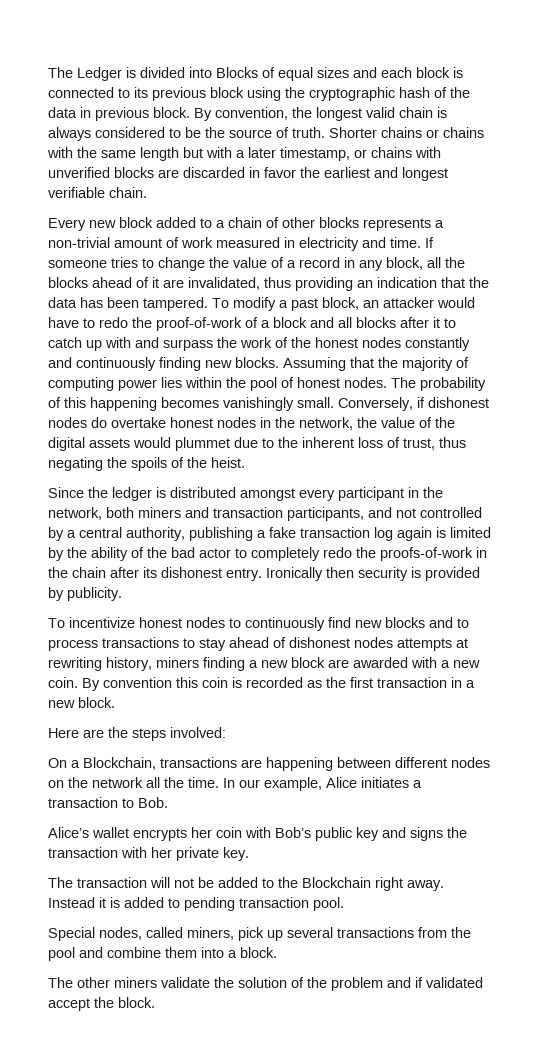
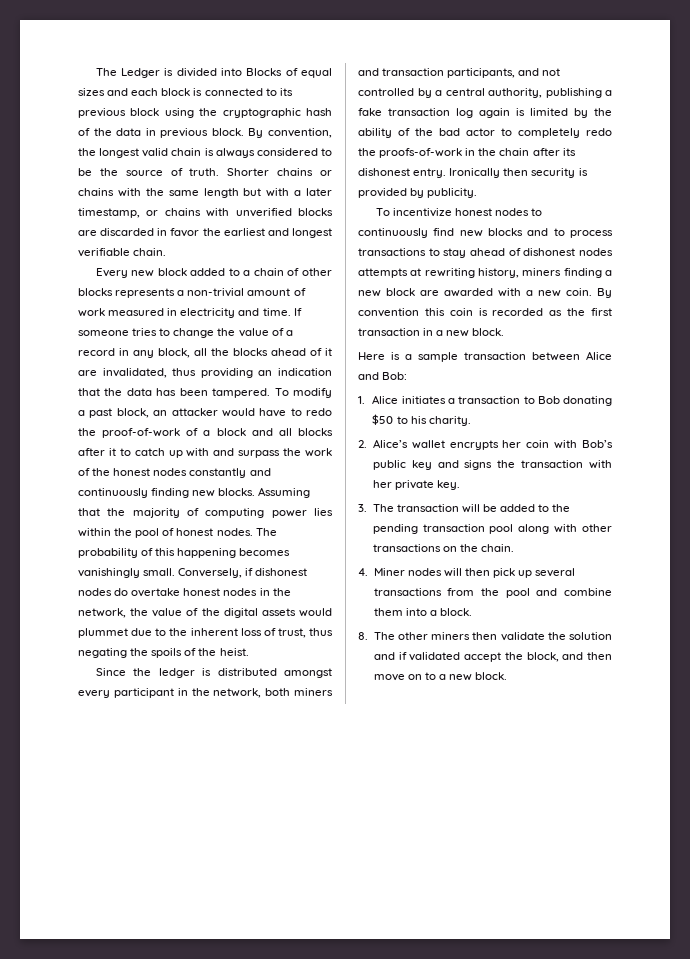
[83,727,226,741] [48,757,490,771] [48,777,322,791] are the steps involved: // On a Blockchain, transactions are happening between different nodes on the network all the time. In our example, -> [391,351,612,362] [358,372,408,380] [358,396,365,404] is a sample transaction between Alice and Bob: // 1.
[138,797,168,808] Bob. // -> [537,396,612,406] [372,414,471,426] [358,440,367,448] Bob donating $50 to his charity. // 2.
(249, 854) none -> [358,504,367,512] 3.
[174,878,194,888] not -> (480, 508) none
[302,877,444,891] [48,897,344,911] [48,927,234,941] Blockchain right away. Instead it is added to pending transaction pool. // Special nodes, called miners, -> [372,524,612,534] [372,544,515,552] [358,568,491,577] pending transaction pool along with other transactions on the chain. // 4. Miner nodes will then
(277, 952) none -> [358,632,368,640] 8.
(157, 982) none -> [472,632,498,640] then
[291,977,383,991] of the problem -> (612, 636) none
(114, 1002) none -> [526,652,612,662] [373,672,473,681] block, and then move on to a new

